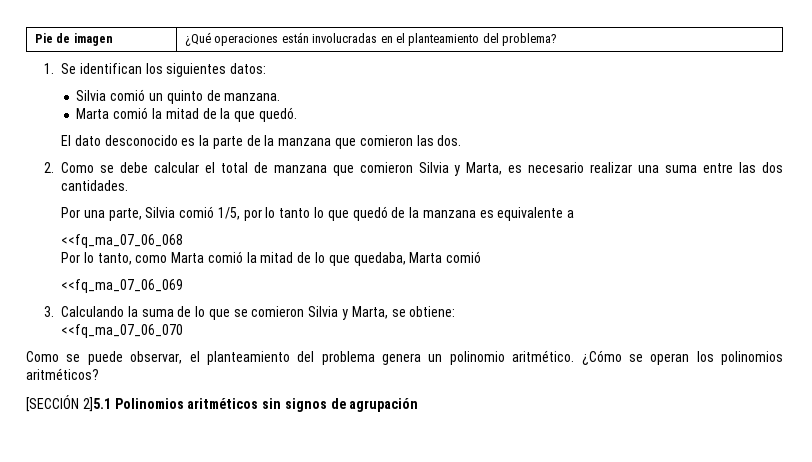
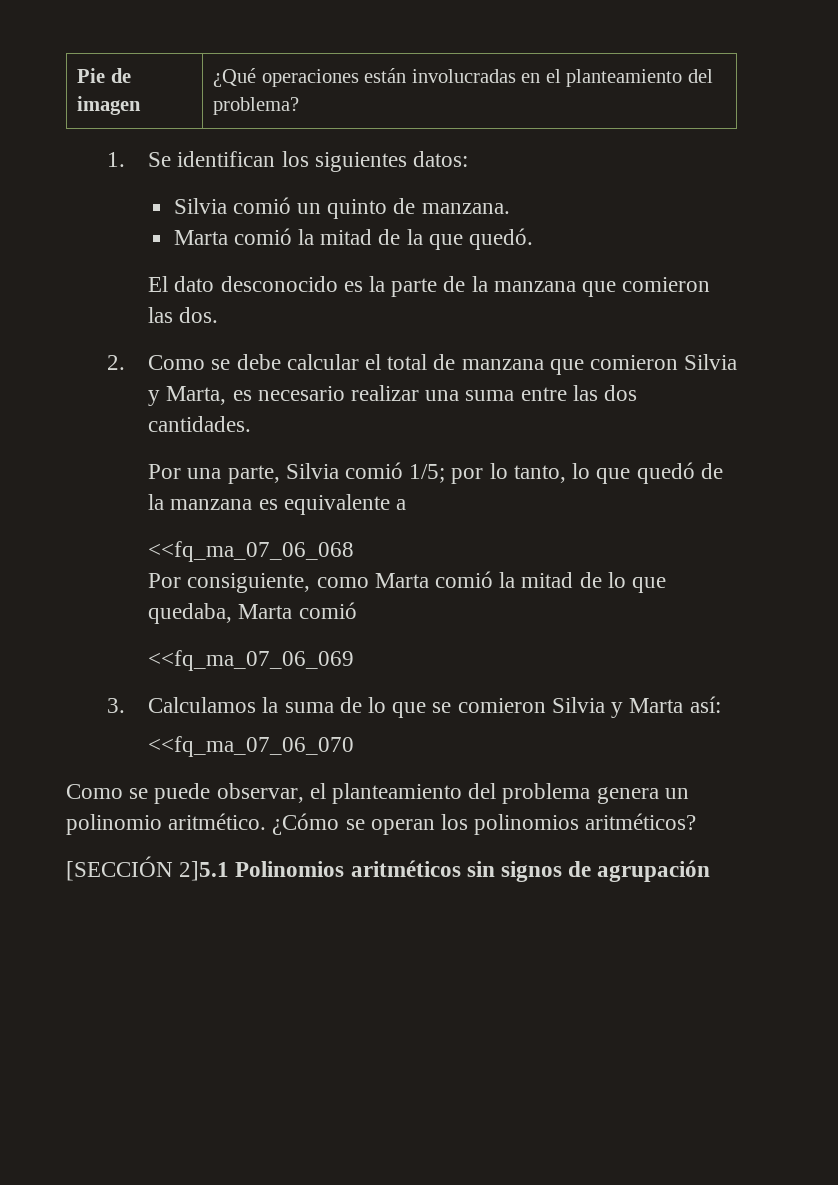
[217,207,240,220] 1/5, -> [409,464,446,483] 1/5;
[279,208,311,218] tanto -> [513,465,566,483] tanto,
[83,252,132,265] lo tanto, -> [187,573,311,593] consiguiente,
[60,306,124,317] Calculando -> [148,697,257,713] Calculamos
[351,306,456,319] Marta, se obtiene: -> [629,696,721,713] Marta así:

